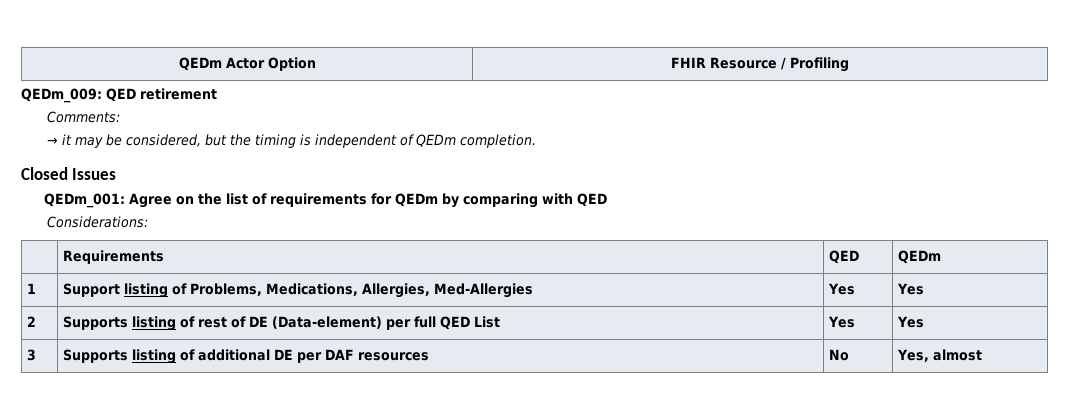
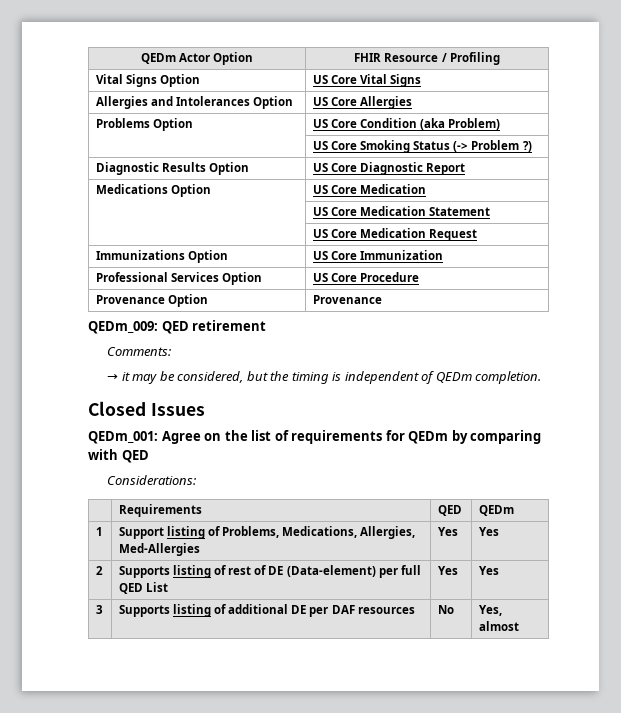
(849, 64) none -> [95,74,201,87] [312,74,422,87] [95,96,294,109] [312,96,413,109] [95,118,194,131] [312,118,501,130] [312,140,532,153] [95,162,250,175] [312,162,466,175] [95,184,212,197] [312,184,427,194] [312,206,491,216] [312,228,478,241] [95,250,229,263] [312,250,444,260] [95,272,263,285] [312,272,420,282] [95,294,209,307] [312,295,382,304] // Vital Signs Option | US Core Vital Signs // Allergies and Intolerances Option | US Core Allergies // Problems Option | US Core Condition (aka Problem) // | US Core Smoking Status (-> Problem ?) // Diagnostic Results Option | US Core Diagnostic Report // Medications Option | US Core Medication // | US Core Medication Statement // | US Core Medication Request // Immunizations Option | US Core Immunization // Professional Services Option | US Core Procedure // Provenance Option | Provenance

